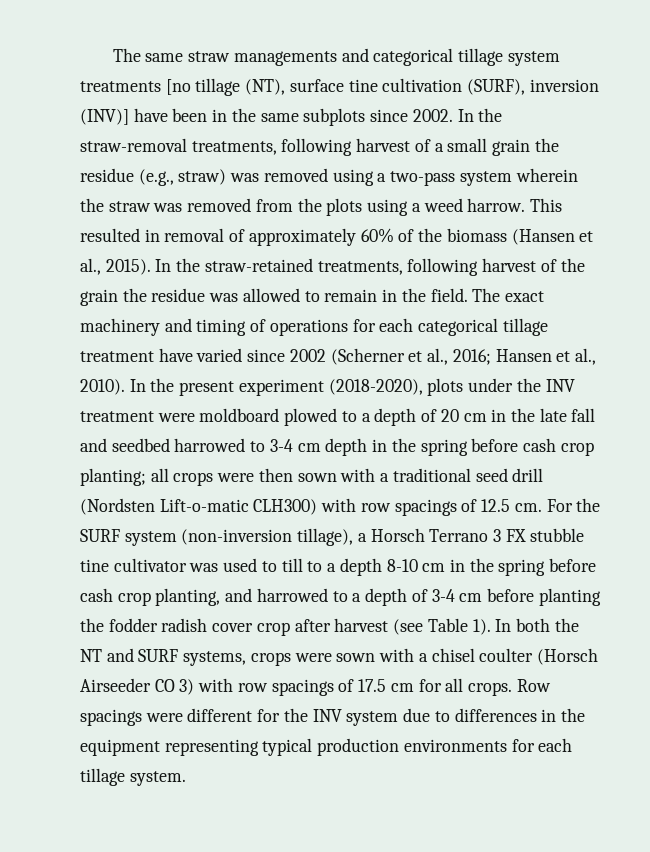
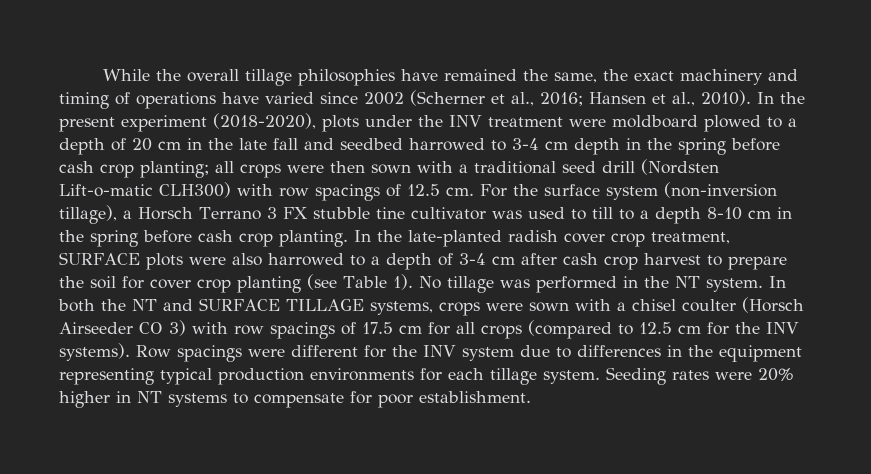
[112,48,560,66] [80,78,599,96] [80,108,503,126] [80,138,559,156] [80,168,578,186] [80,198,562,216] [80,228,594,246] [80,258,585,276] [80,288,501,306] The same straw managements and categorical tillage system treatments [no tillage (NT), surface tine cultivation (SURF), inversion (INV)] have been in the same subplots since 2002. In the straw-removal treatments, following harvest of a small grain the residue (e.g., straw) was removed using a two-pass system wherein the straw was removed from the plots using a weed harrow. This resulted in removal of approximately 60% of the biomass (Hansen et al., 2015). In the straw-retained treatments, following harvest of the grain the residue was allowed to remain in the field. The -> [102,69,628,86] While the overall tillage philosophies have remained the same, the
[352,318,548,336] [80,351,154,362] for each categorical tillage treatment -> (216, 100) none
[80,529,120,542] SURF -> [544,184,600,196] surface
[155,588,253,606] planting, and -> [279,230,730,247] [59,252,262,270] planting. In the late-planted radish cover crop treatment, SURFACE plots were also
[486,588,601,606] [80,618,491,636] before planting the fodder radish cover crop after harvest (see Table 1). -> [520,253,787,270] [59,274,763,293] after cash crop harvest to prepare the soil for cover crop planting (see Table 1). No tillage was performed in the NT system.
[138,649,179,662] SURF -> [199,298,364,311] SURFACE TILLAGE
[467,682,512,696] crops. -> [481,320,799,339] [59,343,130,361] crops (compared to 12.5 cm for the INV systems).
(186, 778) none -> [606,367,794,385] [59,391,531,408] Seeding rates were 20% higher in NT systems to compensate for poor establishment.

